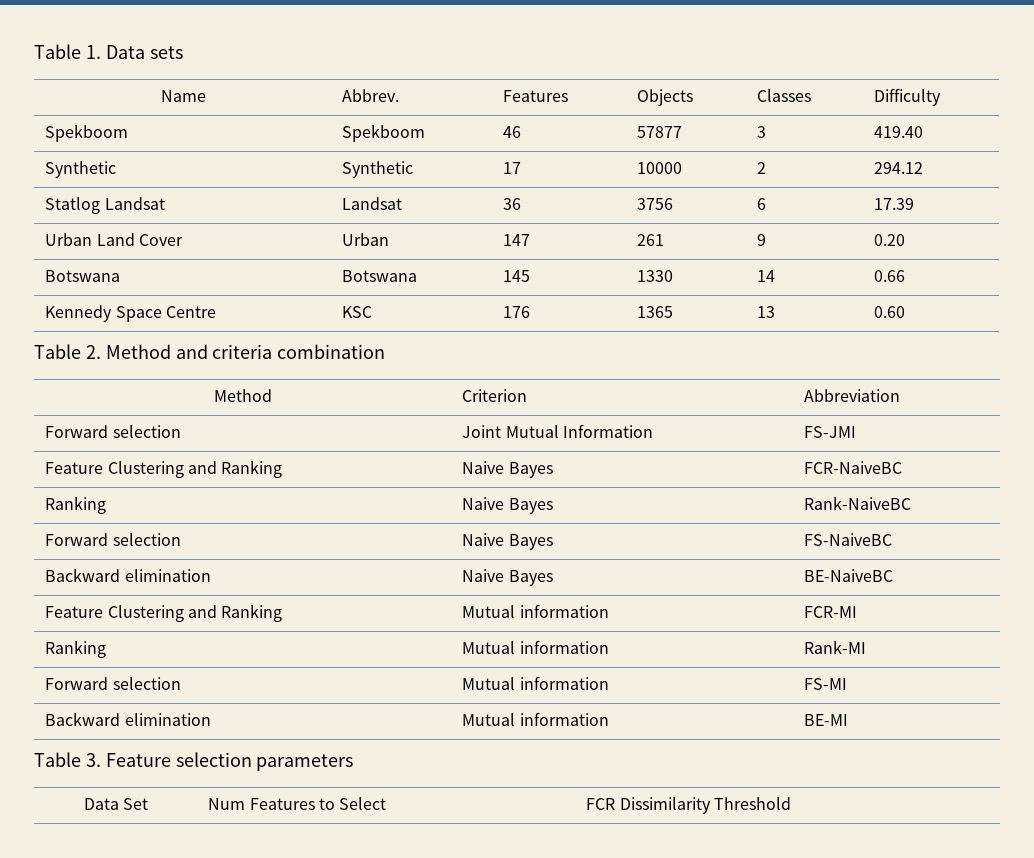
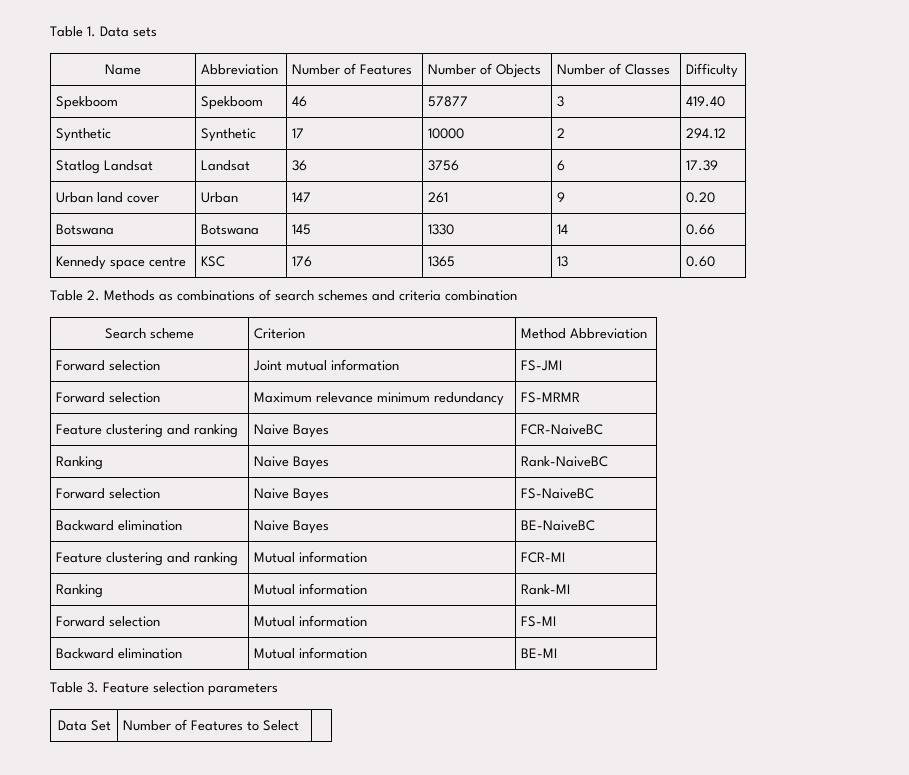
[342,89,400,102] Abbrev. | -> [201,64,279,75] [292,63,357,75] Abbreviation | Number of
(569, 96) none -> [428,63,493,75] Number of
(694, 97) none -> [557,63,622,75] Number of
[96,233,183,246] Land Cover -> [97,192,160,203] land cover
[115,306,216,322] Space Centre -> [110,257,187,270] space centre
[105,344,171,359] Method -> [104,289,368,301] Methods as combinations of search schemes
[214,389,272,402] Method -> [105,328,194,339] Search scheme
(528, 395) none -> [521,328,567,339] Method
[505,424,653,438] Mutual Information -> [286,359,400,371] mutual information
[45,460,283,478] Feature Clustering and Ranking -> [56,392,161,403] [254,392,505,406] [521,392,581,403] [56,424,239,438] Forward selection | Maximum relevance minimum redundancy | FS-MRMR // Feature clustering and ranking
[107,604,283,622] Clustering and Ranking -> [106,552,239,566] clustering and ranking
[208,798,246,810] Num -> [123,719,188,731] Number of
[586,797,791,814] FCR Dissimilarity Threshold -> (300, 725) none

